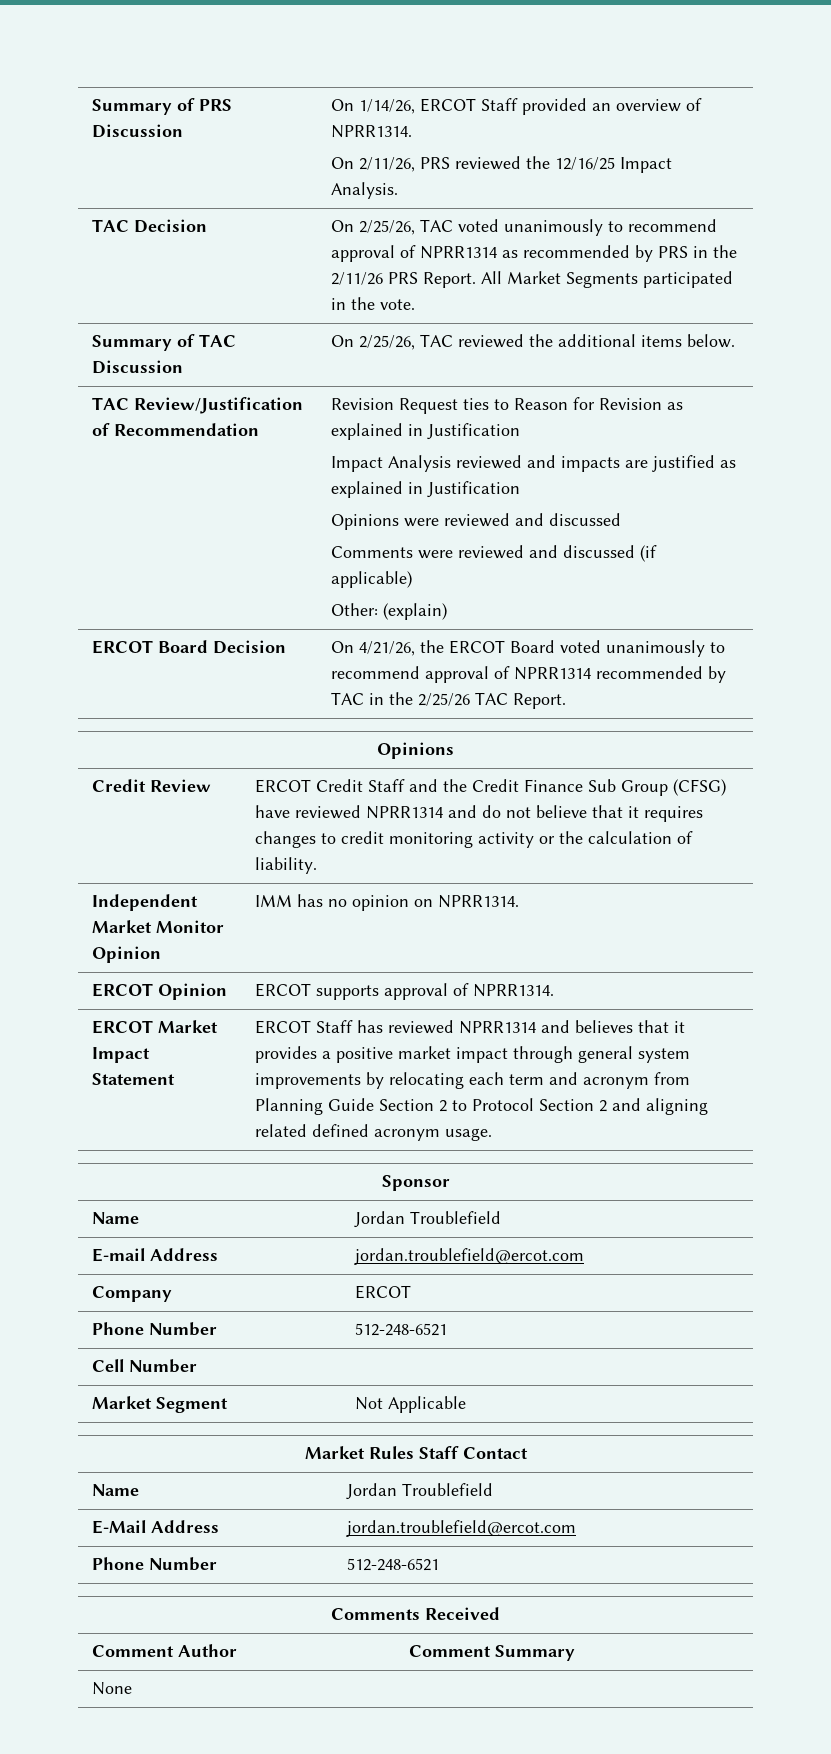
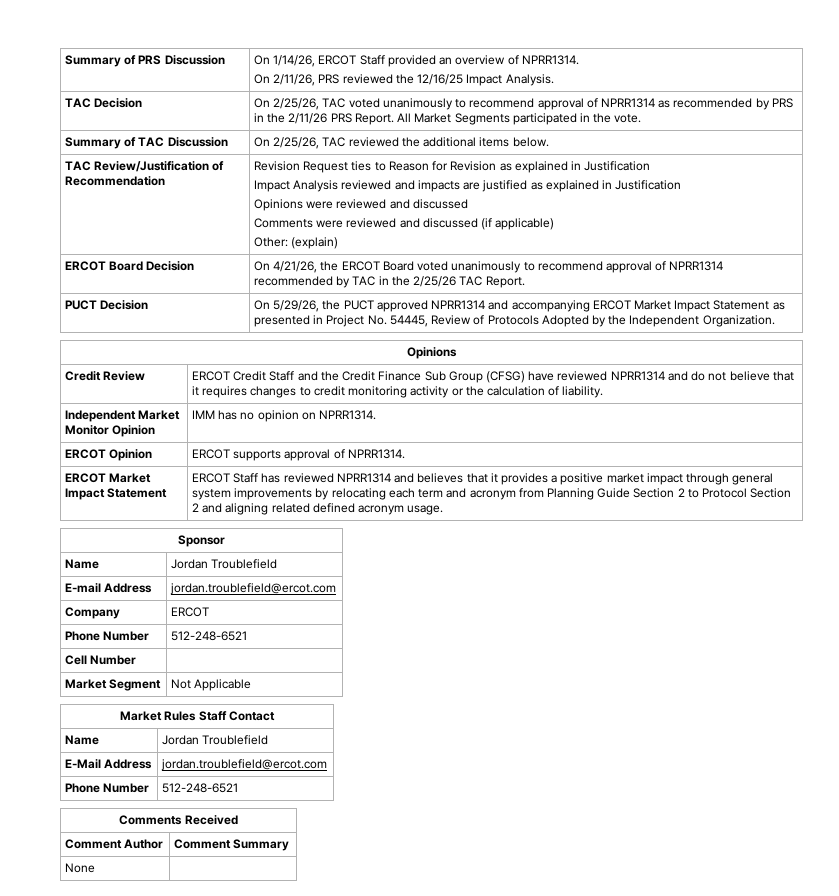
(567, 701) none -> [64,300,149,310] [253,300,785,312] [253,315,775,327] // PUCT Decision | On 5/29/26, the PUCT approved NPRR1314 and accompanying ERCOT Market Impact Statement as presented in Project No. 54445, Review of Protocols Adopted by the Independent Organization.

